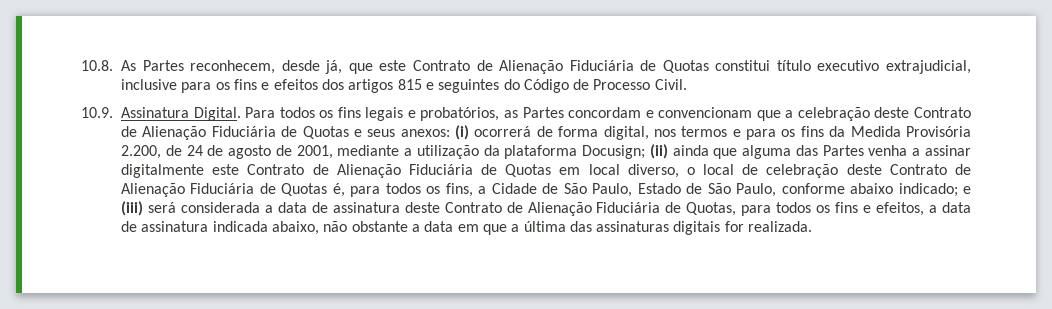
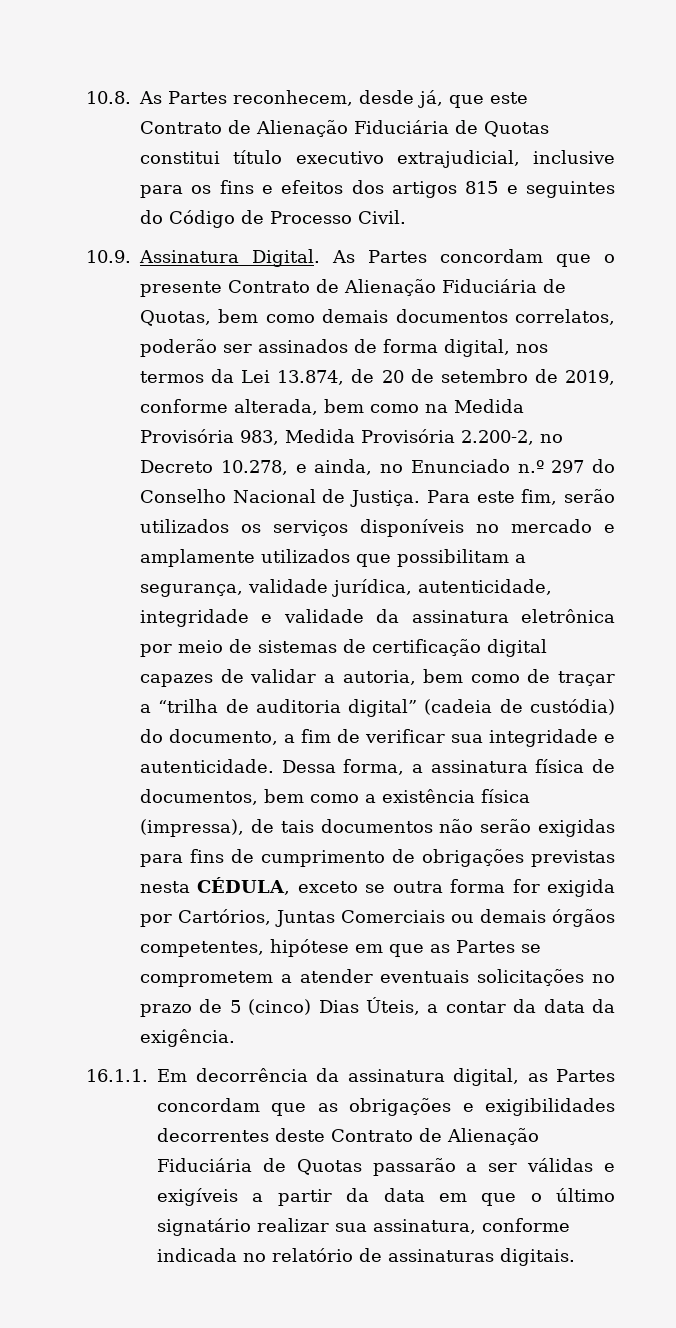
[245,107,971,121] [121,125,972,140] [121,144,972,159] [121,164,971,178] [121,183,972,197] [121,201,972,216] [121,221,813,235] Para todos os fins legais e probatórios, as Partes concordam e convencionam que a celebração deste Contrato de Alienação Fiduciária de Quotas e seus anexos: (i) ocorrerá de forma digital, nos termos e para os fins da Medida Provisória 2.200, de 24 de agosto de 2001, mediante a utilização da plataforma Docusign; (ii) ainda que alguma das Partes venha a assinar digitalmente este Contrato de Alienação Fiduciária de Quotas em local diverso, o local de celebração deste Contrato de Alienação Fiduciária de Quotas é, para todos os fins, a Cidade de São Paulo, Estado de São Paulo, conforme abaixo indicado; e (iii) será considerada a data de assinatura deste Contrato de Alienação Fiduciária de Quotas, para todos os fins e efeitos, a data de assinatura indicada abaixo, não obstante a data em que a última das assinaturas digitais for realizada. -> [332,249,615,267] [140,279,566,297] [140,309,615,326] [140,339,548,357] [140,369,615,385] [140,399,524,415] [140,429,563,445] [140,459,615,475] [140,489,615,507] [140,519,615,537] [140,549,526,567] [140,579,552,597] [140,609,615,627] [140,639,547,657] [140,669,615,687] [140,699,615,717] [140,729,615,747] [140,759,615,775] [140,789,530,805] [140,819,615,837] [140,849,615,867] [140,877,616,897] [140,909,615,927] [140,939,541,957] [140,969,615,987] [140,997,615,1017] [140,1029,235,1047] [86,1068,616,1086] [157,1098,615,1116] [157,1128,539,1145] [157,1158,615,1176] [157,1188,615,1206] [157,1218,570,1236] [157,1248,575,1266] As Partes concordam que o presente Contrato de Alienação Fiduciária de Quotas, bem como demais documentos correlatos, poderão ser assinados de forma digital, nos termos da Lei 13.874, de 20 de setembro de 2019, conforme alterada, bem como na Medida Provisória 983, Medida Provisória 2.200-2, no Decreto 10.278, e ainda, no Enunciado n.º 297 do Conselho Nacional de Justiça. Para este fim, serão utilizados os serviços disponíveis no mercado e amplamente utilizados que possibilitam a segurança, validade jurídica, autenticidade, integridade e validade da assinatura eletrônica por meio de sistemas de certificação digital capazes de validar a autoria, bem como de traçar a “trilha de auditoria digital” (cadeia de custódia) do documento, a fim de verificar sua integridade e autenticidade. Dessa forma, a assinatura física de documentos, bem como a existência física (impressa), de tais documentos não serão exigidas para fins de cumprimento de obrigações previstas nesta CÉDULA, exceto se outra forma for exigida por Cartórios, Juntas Comerciais ou demais órgãos competentes, hipótese em que as Partes se comprometem a atender eventuais solicitações no prazo de 5 (cinco) Dias Úteis, a contar da data da exigência. // 16.1.1. Em decorrência da assinatura digital, as Partes concordam que as obrigações e exigibilidades decorrentes deste Contrato de Alienação Fiduciária de Quotas passarão a ser válidas e exigíveis a partir da data em que o último signatário realizar sua assinatura, conforme indicada no relatório de assinaturas digitais.

